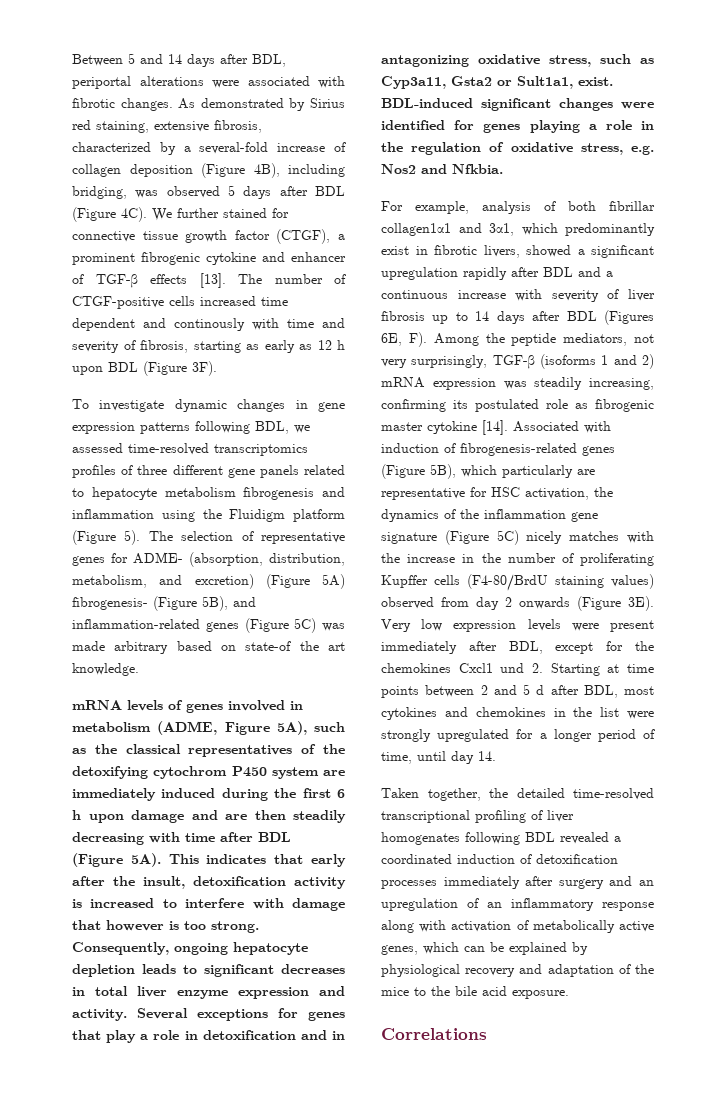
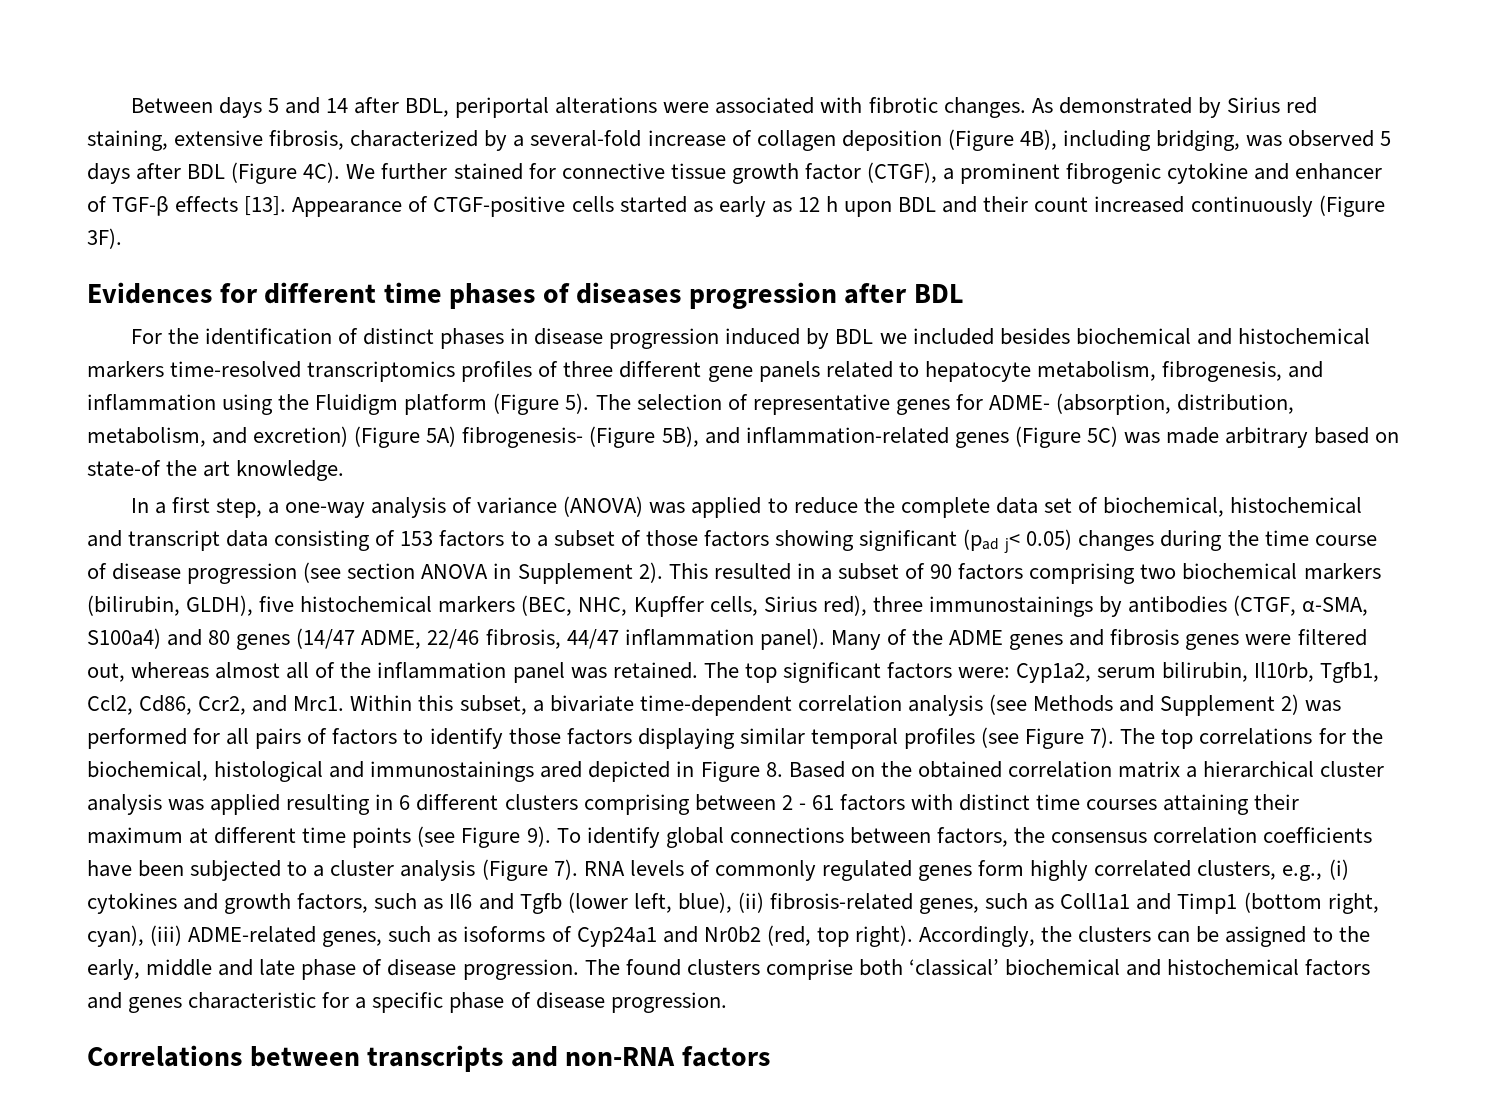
(123, 60) none -> [218,97,262,118] days
[187,54,215,67] days -> (348, 105) none
[238,274,323,284] The number -> [292,197,403,217] Appearance
[200,296,288,306] [72,318,345,331] [72,340,241,353] increased time dependent and continously with time and severity of fibrosis, starting -> [619,196,687,213] started
[143,361,217,376] [72,399,345,412] [72,421,310,434] [72,443,123,453] (Figure 3F). // To investigate dynamic changes in gene expression patterns following BDL, we assessed -> [942,195,1385,217] [87,228,122,249] [87,282,965,309] [130,328,1370,349] [87,361,164,378] and their count increased continuously (Figure 3F). // Evidences for different time phases of diseases progression after BDL // For the identification of distinct phases in disease progression induced by BDL we included besides biochemical and histochemical markers
[164,487,315,500] metabolism fibrogenesis -> [1036,361,1282,382] metabolism, fibrogenesis,
[72,700,303,713] [72,721,345,735] [72,744,345,757] [72,766,345,779] [72,788,345,801] [72,810,346,823] [72,832,291,845] [72,853,346,867] [72,876,346,889] [72,898,345,911] [72,920,259,933] [72,942,308,955] [72,964,345,977] [72,986,345,999] [72,1008,345,1021] [72,1030,345,1043] [381,54,654,67] [381,76,613,89] [381,98,654,111] [381,120,654,133] [381,142,654,155] [381,164,503,174] [381,201,655,214] [381,223,655,236] [381,245,654,258] [381,267,613,280] [381,289,655,302] [381,310,654,325] [381,332,654,347] [381,354,654,369] [381,377,654,390] [381,399,654,412] [381,420,611,435] [381,443,615,456] [381,464,595,479] [381,487,613,500] [381,509,598,522] [381,530,654,545] [381,553,654,566] [381,574,654,591] [381,596,654,611] [381,619,654,632] [381,641,654,654] [381,663,654,676] [381,684,654,698] [381,707,654,720] [381,729,655,742] [381,751,496,764] [381,788,654,801] [381,810,574,823] [381,832,621,845] [381,854,618,864] [381,876,654,889] [381,898,654,911] [381,920,654,933] [381,942,588,955] [381,964,654,977] [381,986,569,999] [381,1028,487,1040] mRNA levels of genes involved in metabolism (ADME, Figure 5A), such as the classical representatives of the detoxifying cytochrom P450 system are immediately induced during the first 6 h upon damage and are then steadily decreasing with time after BDL (Figure 5A). This indicates that early after the insult, detoxification activity is increased to interfere with damage that however is too strong. Consequently, ongoing hepatocyte depletion leads to significant decreases in total liver enzyme expression and activity. Several exceptions for genes that play a role in detoxification and in antagonizing oxidative stress, such as Cyp3a11, Gsta2 or Sult1a1, exist. BDL-induced significant changes were identified for genes playing a role in the regulation of oxidative stress, e.g. Nos2 and Nfkbia. // For example, analysis of both fibrillar collagen1α1 and 3α1, which predominantly exist in fibrotic livers, showed a significant upregulation rapidly after BDL and a continuous increase with severity of liver fibrosis up to 14 days after BDL (Figures 6E, F). Among the peptide mediators, not very surprisingly, TGF-β (isoforms 1 and 2) mRNA expression was steadily increasing, confirming its postulated role as fibrogenic master cytokine [14]. Associated with induction of fibrogenesis-related genes (Figure 5B), which particularly are representative for HSC activation, the dynamics of the inflammation gene signature (Figure 5C) nicely matches with the increase in the number of proliferating Kupffer cells (F4-80/BrdU staining values) observed from day 2 onwards (Figure 3E). Very low expression levels were present immediately after BDL, except for the chemokines Cxcl1 und 2. Starting at time points between 2 and 5 d after BDL, most cytokines and chemokines in the list were strongly upregulated for a longer period of time, until day 14. // Taken together, the detailed time-resolved transcriptional profiling of liver homogenates following BDL revealed a coordinated induction of detoxification processes immediately after surgery and an upregulation of an inflammatory response along with activation of metabolically active genes, which can be explained by physiological recovery and adaptation of the mice to the bile acid exposure. // Correlations -> [130,496,1363,518] [87,529,1377,553] [87,562,1381,584] [87,595,1369,617] [87,628,1367,650] [87,662,1380,683] [87,694,1342,716] [87,727,1383,749] [87,761,1385,782] [87,794,1300,815] [87,826,1373,848] [87,859,1349,881] [87,892,1379,914] [87,925,1370,947] [87,959,1371,980] [87,992,727,1013] [87,1045,770,1072] In a first step, a one-way analysis of variance (ANOVA) was applied to reduce the complete data set of biochemical, histochemical and transcript data consisting of 153 factors to a subset of those factors showing significant (pad j< 0.05) changes during the time course of disease progression (see section ANOVA in Supplement 2). This resulted in a subset of 90 factors comprising two biochemical markers (bilirubin, GLDH), five histochemical markers (BEC, NHC, Kupffer cells, Sirius red), three immunostainings by antibodies (CTGF, α-SMA, S100a4) and 80 genes (14/47 ADME, 22/46 fibrosis, 44/47 inflammation panel). Many of the ADME genes and fibrosis genes were filtered out, whereas almost all of the inflammation panel was retained. The top significant factors were: Cyp1a2, serum bilirubin, Il10rb, Tgfb1, Ccl2, Cd86, Ccr2, and Mrc1. Within this subset, a bivariate time-dependent correlation analysis (see Methods and Supplement 2) was performed for all pairs of factors to identify those factors displaying similar temporal profiles (see Figure 7). The top correlations for the biochemical, histological and immunostainings ared depicted in Figure 8. Based on the obtained correlation matrix a hierarchical cluster analysis was applied resulting in 6 different clusters comprising between 2 - 61 factors with distinct time courses attaining their maximum at different time points (see Figure 9). To identify global connections between factors, the consensus correlation coefficients have been subjected to a cluster analysis (Figure 7). RNA levels of commonly regulated genes form highly correlated clusters, e.g., (i) cytokines and growth factors, such as Il6 and Tgfb (lower left, blue), (ii) fibrosis-related genes, such as Coll1a1 and Timp1 (bottom right, cyan), (iii) ADME-related genes, such as isoforms of Cyp24a1 and Nr0b2 (red, top right). Accordingly, the clusters can be assigned to the early, middle and late phase of disease progression. The found clusters comprise both ‘classical’ biochemical and histochemical factors and genes characteristic for a specific phase of disease progression. // Correlations between transcripts and non-RNA factors

